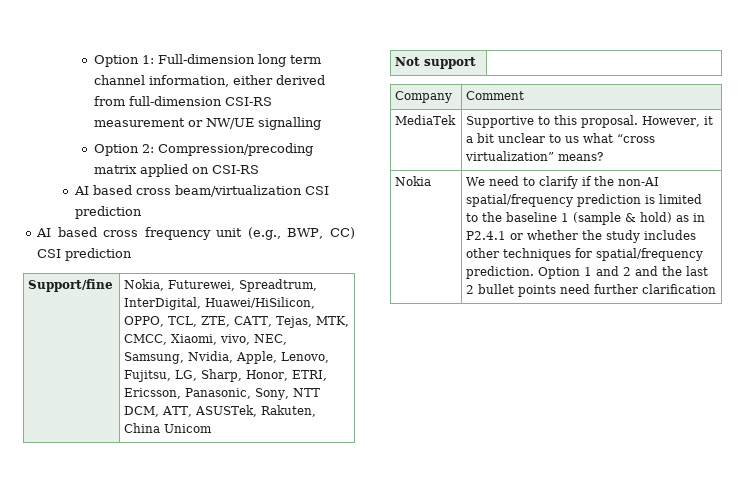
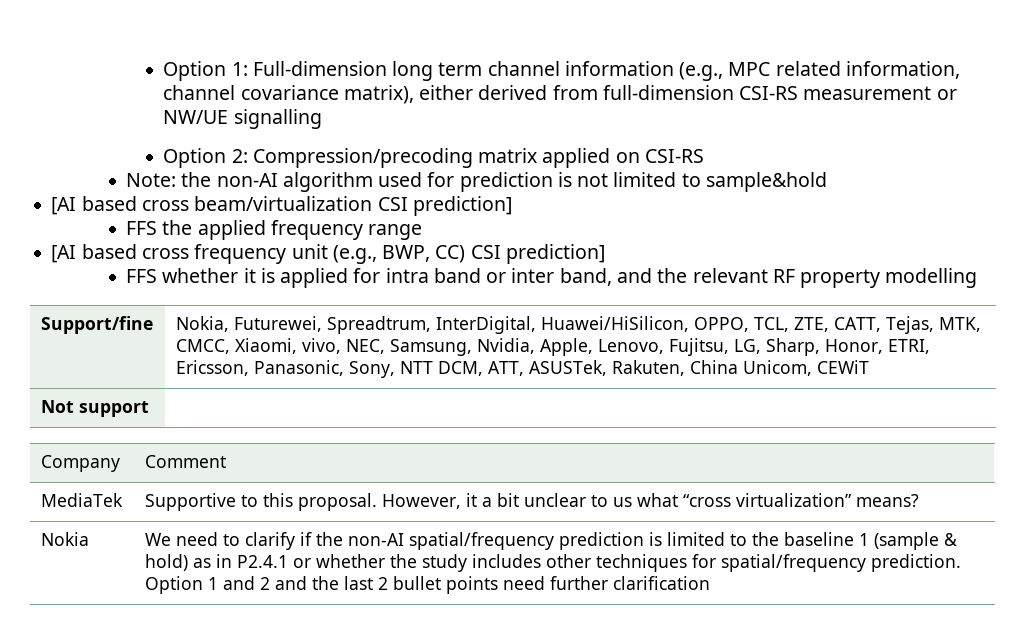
[149,75,230,87] information, -> [564,61,961,81] [163,85,414,104] information (e.g., MPC related information, channel covariance matrix),
[74,185,330,197] [75,206,143,219] [36,228,52,237] AI based cross beam/virtualization CSI prediction // AI -> [126,172,827,192] [51,196,512,216] [126,220,423,240] [51,245,77,263] Note: the non-AI algorithm used for prediction is not limited to sample&hold // [AI based cross beam/virtualization CSI prediction] // FFS the applied frequency range // [AI
[65,248,133,261] prediction -> [505,244,605,264] [126,268,978,288] prediction] // FFS whether it is applied for intra band or inter band, and the relevant RF property modelling
[164,424,213,433] Unicom -> [743,360,870,376] Unicom, CEWiT

